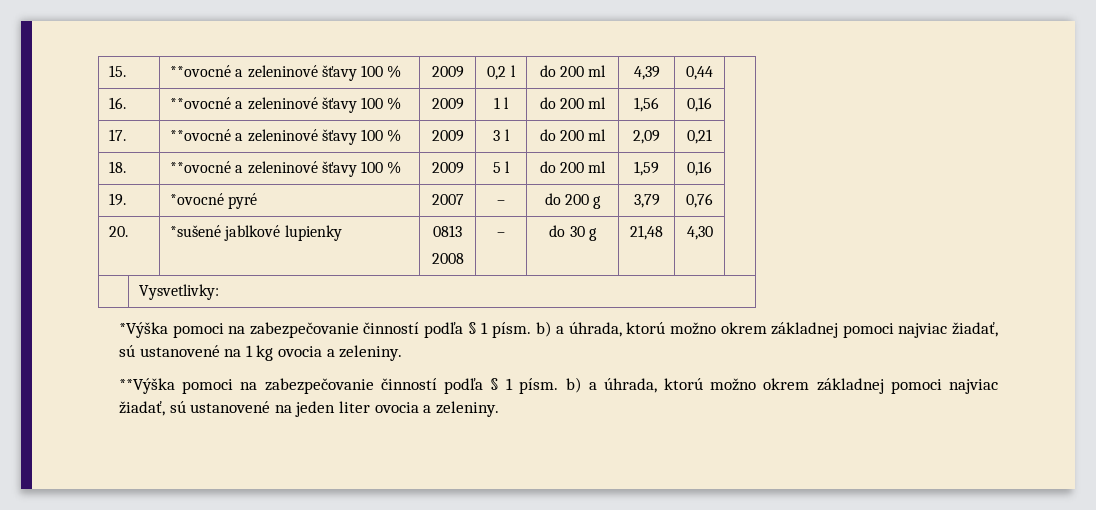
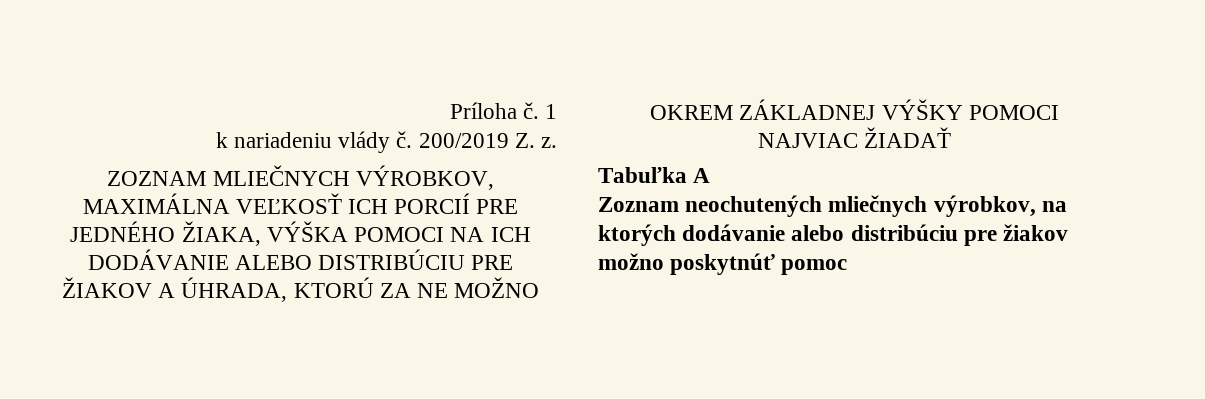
[109,65,127,77] [170,65,402,81] [431,66,464,78] [487,65,516,80] [539,65,607,77] [633,66,660,80] [686,66,713,80] [109,97,127,109] [170,97,402,113] [431,98,464,110] [493,97,510,109] [539,97,607,109] [634,97,659,112] [687,97,712,112] [109,129,127,141] [170,129,402,145] [431,130,464,142] [493,129,510,141] [539,129,607,141] [633,130,660,144] [687,129,712,144] [109,161,127,173] [170,161,402,177] [431,162,464,174] [492,161,511,173] [539,161,607,173] [634,161,659,176] [687,161,712,176] [109,193,127,206] [170,193,258,209] [431,194,464,205] [497,200,505,205] [544,193,602,209] [633,194,660,208] [686,193,713,208] [109,226,129,237] [170,225,342,241] [433,225,462,237] [431,253,464,264] [497,232,505,237] [549,225,597,241] [630,225,663,240] [686,226,713,240] [139,284,220,300] [119,321,999,338] [119,345,403,361] [119,377,998,394] [119,401,499,417] 15. | **ovocné a zeleninové šťavy 100 % | 2009 | 0,2 l | do 200 ml | 4,39 | 0,44 | // 16. | **ovocné a zeleninové šťavy 100 % | 2009 | 1 l | do 200 ml | 1,56 | 0,16 | // 17. | **ovocné a zeleninové šťavy 100 % | 2009 | 3 l | do 200 ml | 2,09 | 0,21 | // 18. | **ovocné a zeleninové šťavy 100 % | 2009 | 5 l | do 200 ml | 1,59 | 0,16 | // 19. | *ovocné pyré | 2007 | – | do 200 g | 3,79 | 0,76 | // 20. | *sušené jablkové lupienky | 0813 // 2008 | – | do 30 g | 21,48 | 4,30 | // | Vysvetlivky: // *Výška pomoci na zabezpečovanie činností podľa § 1 písm. b) a úhrada, ktorú možno okrem základnej pomoci najviac žiadať, sú ustanovené na 1 kg ovocia a zeleniny. // **Výška pomoci na zabezpečovanie činností podľa § 1 písm. b) a úhrada, ktorú možno okrem základnej pomoci najviac žiadať, sú ustanovené na jeden liter ovocia a zeleniny. -> [449,102,557,119] [215,131,557,153] [107,165,494,190] [82,193,519,214] [70,221,531,246] [87,249,514,270] [61,277,540,302] [650,99,1059,120] [757,127,952,148] [598,167,711,183] [598,195,1067,217] [598,224,1069,246] [598,253,848,275] Príloha č. 1 // k nariadeniu vlády č. 200/2019 Z. z. // ZOZNAM MLIEČNYCH VÝROBKOV, MAXIMÁLNA VEĽKOSŤ ICH PORCIÍ PRE JEDNÉHO ŽIAKA, VÝŠKA POMOCI NA ICH DODÁVANIE ALEBO DISTRIBÚCIU PRE ŽIAKOV A ÚHRADA, KTORÚ ZA NE MOŽNO OKREM ZÁKLADNEJ VÝŠKY POMOCI NAJVIAC ŽIADAŤ // Tabuľka A // Zoznam neochutených mliečnych výrobkov, na ktorých dodávanie alebo distribúciu pre žiakov možno poskytnúť pomoc

